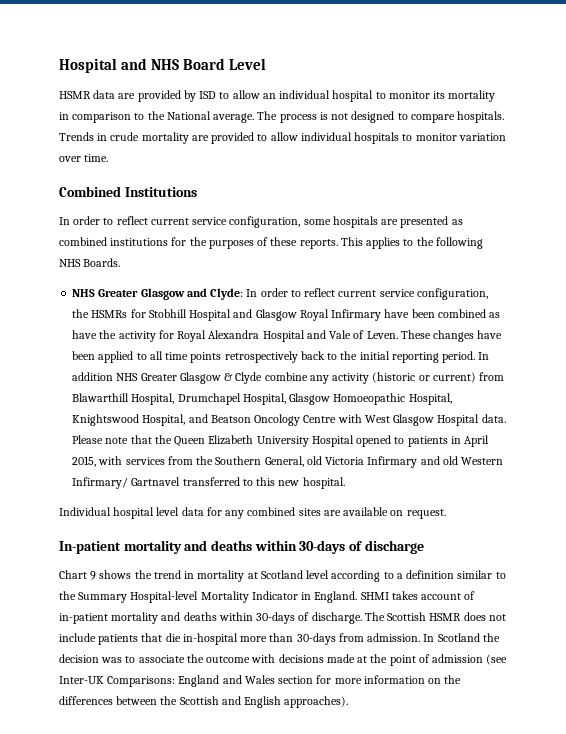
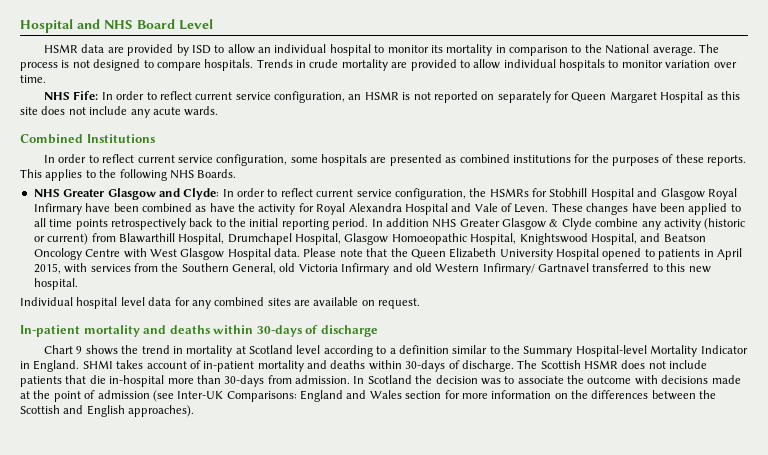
(109, 158) none -> [44,91,740,103] [20,106,219,118] // NHS Fife: In order to reflect current service configuration, an HSMR is not reported on separately for Queen Margaret Hospital as this site does not include any acute wards.

